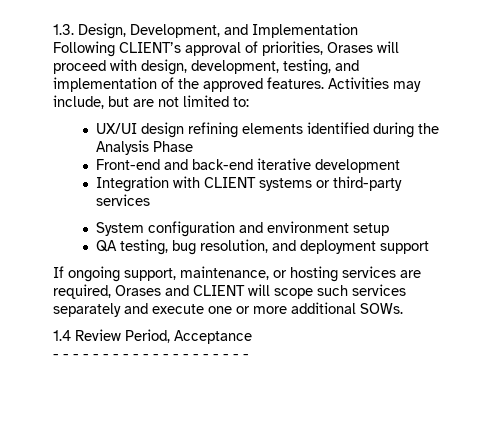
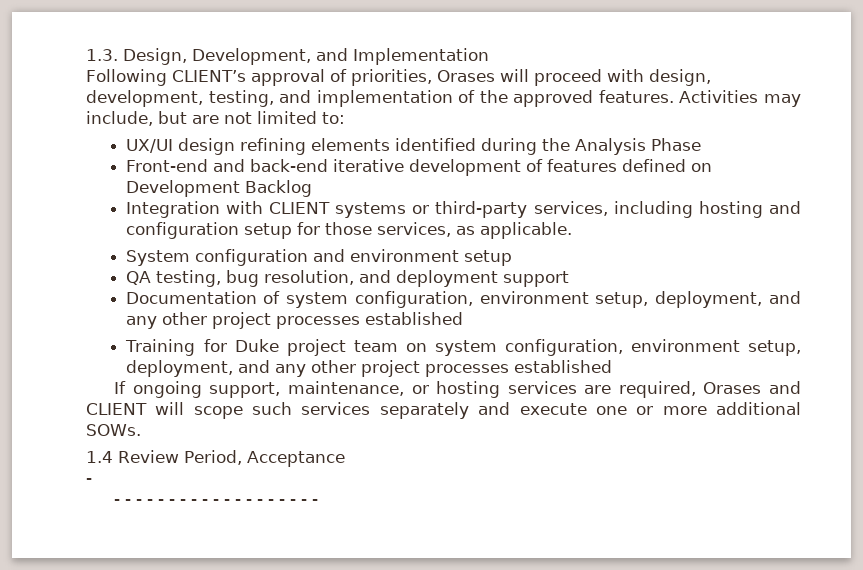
(401, 166) none -> [526,159,713,172] [125,180,312,197] of features defined on Development Backlog
[96,194,151,206] services -> [533,201,801,218] [125,222,572,239] services, including hosting and configuration setup for those services, as applicable.
(430, 247) none -> [125,291,801,308] [125,312,463,329] [124,339,802,356] [125,360,612,377] // Documentation of system configuration, environment setup, deployment, and any other project processes established // Training for Duke project team on system configuration, environment setup, deployment, and any other project processes established
(59, 356) none -> (92, 481) //

